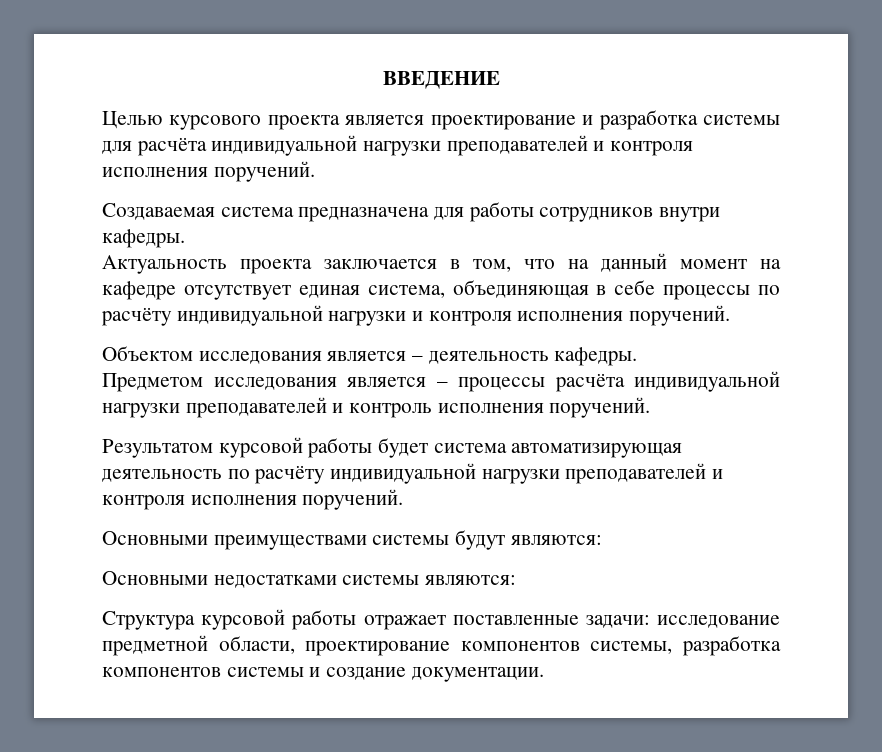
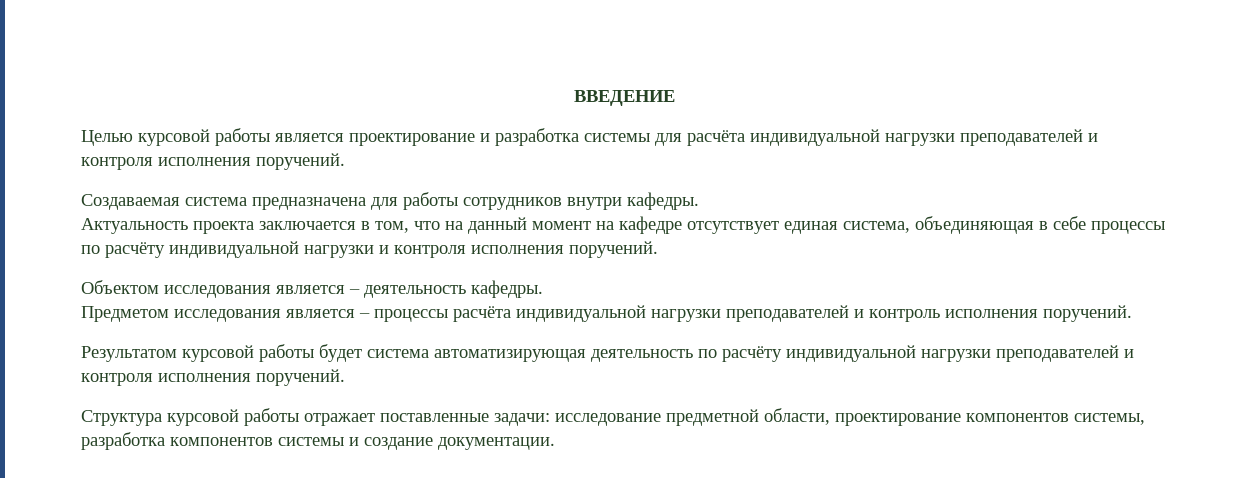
[169,115,340,130] курсового проекта -> [138,128,270,146] курсовой работы
[102,530,602,550] [102,571,517,588] // Основными преимуществами системы будут являются: // Основными недостатками системы являются: -> (345, 377) none

